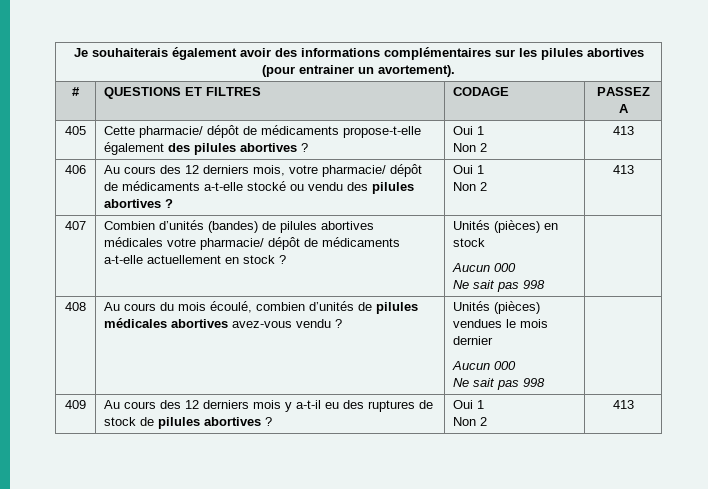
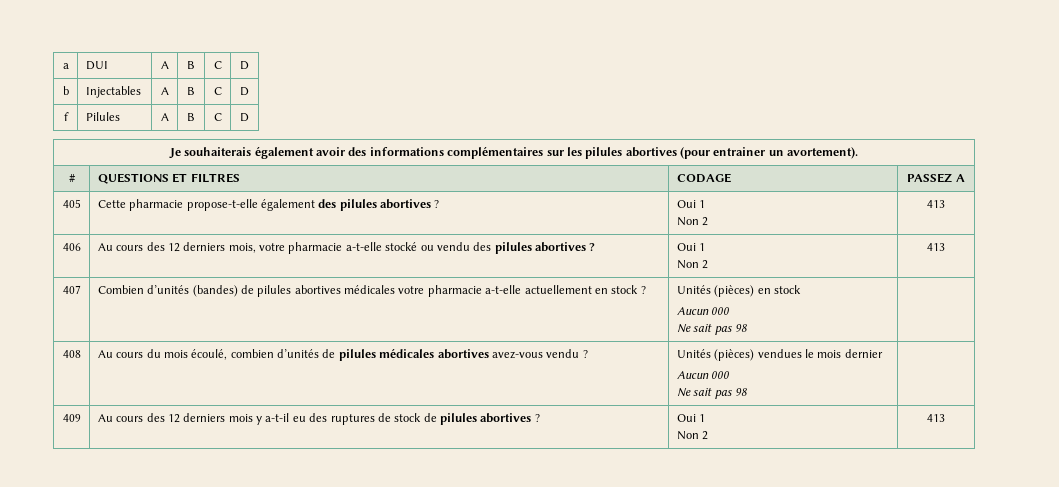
(73, 52) none -> [62,63,69,69] [85,61,108,70] [160,61,169,69] [187,61,195,69] [213,61,222,69] [240,61,249,70] [62,86,69,95] [85,86,141,98] [160,87,169,95] [187,87,195,95] [213,87,222,95] [240,87,249,96] [63,112,69,121] [85,112,120,121] [160,113,169,121] [187,113,195,121] [213,113,222,121] [240,113,249,122] a | DUI | A | B | C | D // b | Injectables | A | B | C | D // f | Pilules | A | B | C | D //
[139,125,340,138] pharmacie/ dépôt de médicaments -> [129,199,184,211] pharmacie
[322,164,423,177] [104,181,201,191] pharmacie/ dépôt de médicaments -> [288,242,343,254] pharmacie
[200,237,401,250] pharmacie/ dépôt de médicaments -> [427,285,482,297] pharmacie
[523,280,546,289] 998 -> [734,324,747,332] 98
[523,378,546,387] 998 -> [734,388,747,396] 98

